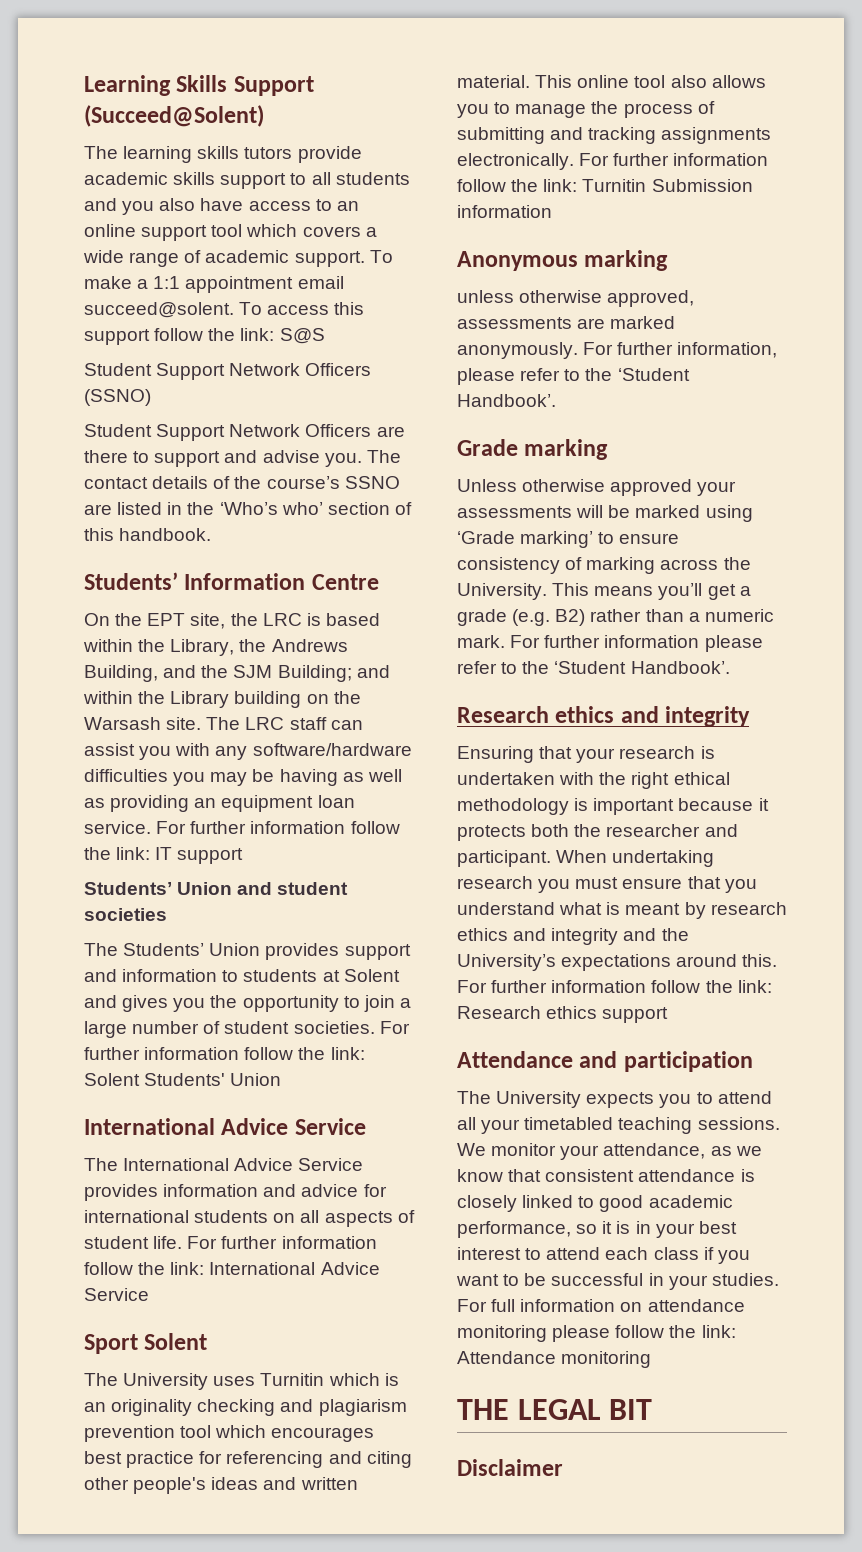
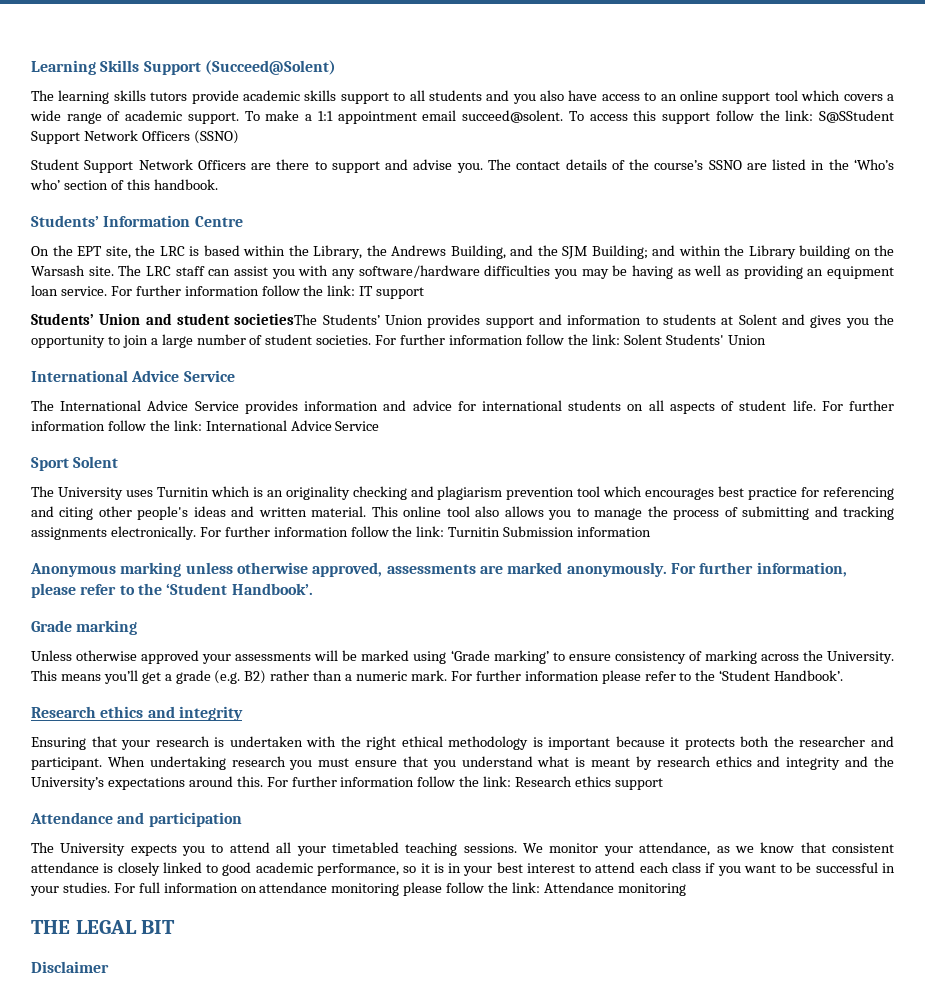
[279,328,325,344] [84,363,152,376] S@S // Student -> [818,110,894,123] S@SStudent
[84,908,167,921] [84,943,118,956] societies // The -> [234,313,318,325] societiesThe
(669, 260) // -> (182, 569) none

